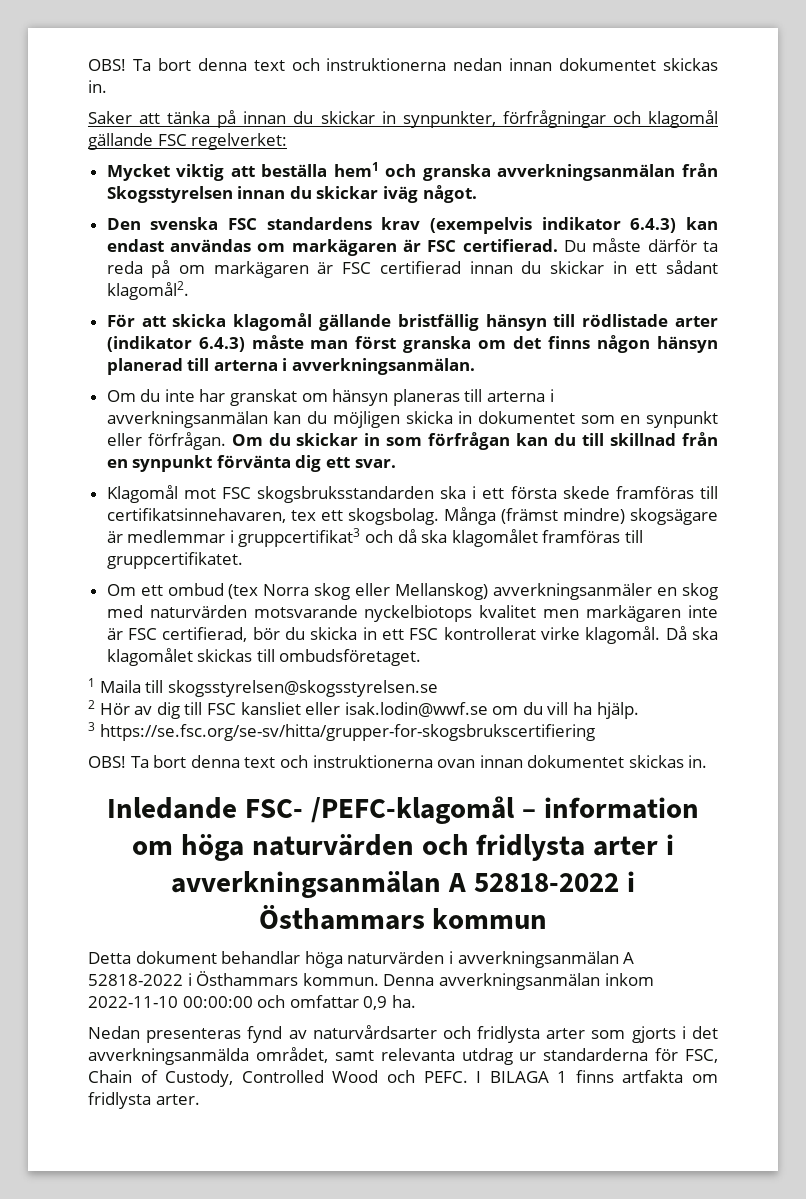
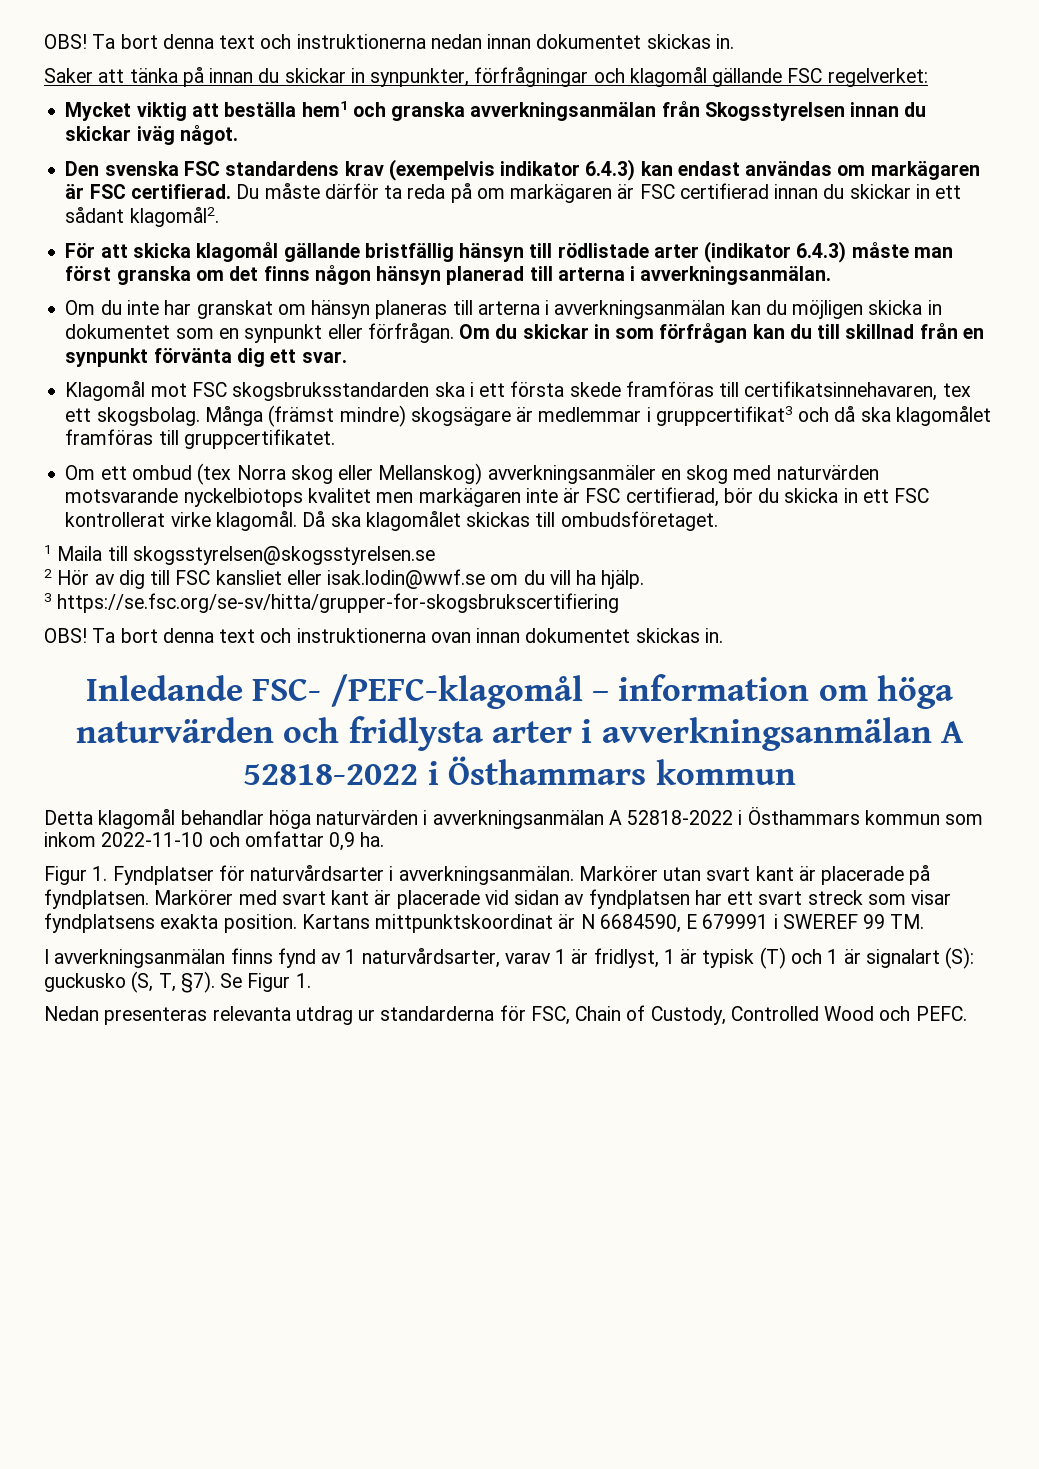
[135,951,217,964] dokument -> [98,809,176,829] klagomål
[302,973,600,990] kommun. Denna avverkningsanmälan -> [864,810,984,825] kommun som
[182,996,253,1008] 00:00:00 -> (204, 839) none
[88,1025,718,1043] [88,1047,374,1065] Nedan presenteras fynd av naturvårdsarter och fridlysta arter som gjorts i det avverkningsanmälda området, samt -> [44,865,931,885] [44,889,952,909] [44,913,925,933] [44,947,975,969] [44,971,311,993] [44,1006,208,1025] Figur 1. Fyndplatser för naturvårdsarter i avverkningsanmälan. Markörer utan svart kant är placerade på fyndplatsen. Markörer med svart kant är placerade vid sidan av fyndplatsen har ett svart streck som visar fyndplatsens exakta position. Kartans mittpunktskoordinat är N 6684590, E 679991 i SWEREF 99 TM. // I avverkningsanmälan finns fynd av 1 naturvårdsarter, varav 1 är fridlyst, 1 är typisk (T) och 1 är signalart (S): guckusko (S, T, §7). Se Figur 1. // Nedan presenteras
[476,1070,718,1083] [88,1092,200,1109] I BILAGA 1 finns artfakta om fridlysta arter. -> (967, 1013) none

